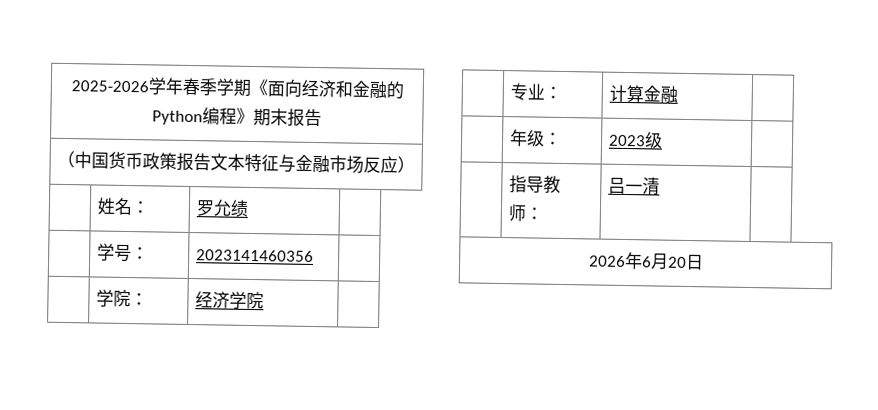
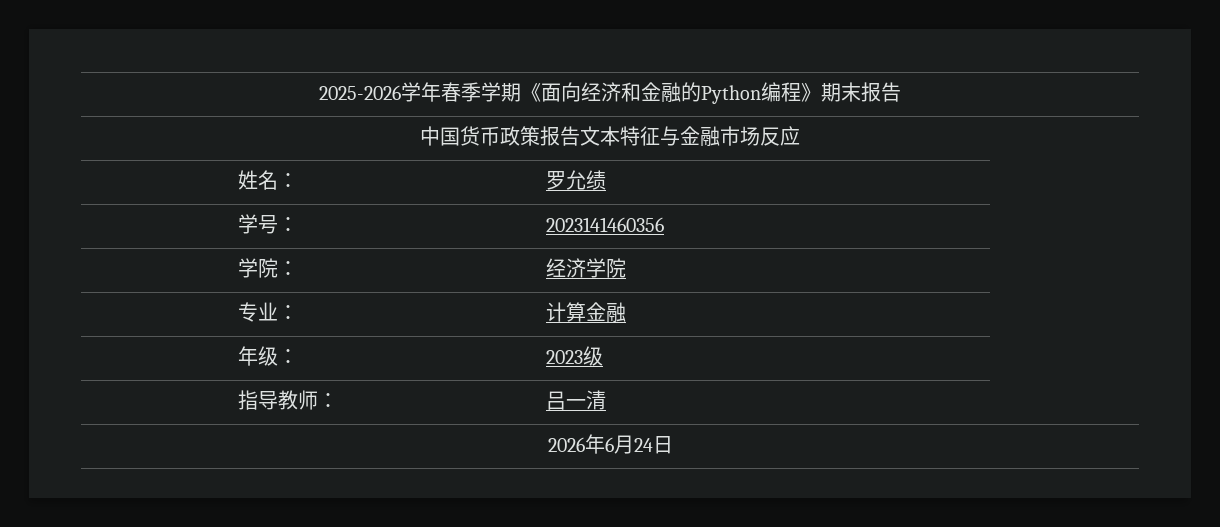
[57,150,75,169] （ -> (901, 92) none
[396,156,415,174] ） -> (800, 136) none
[667,256,687,268] 20 -> [633,438,653,452] 24

